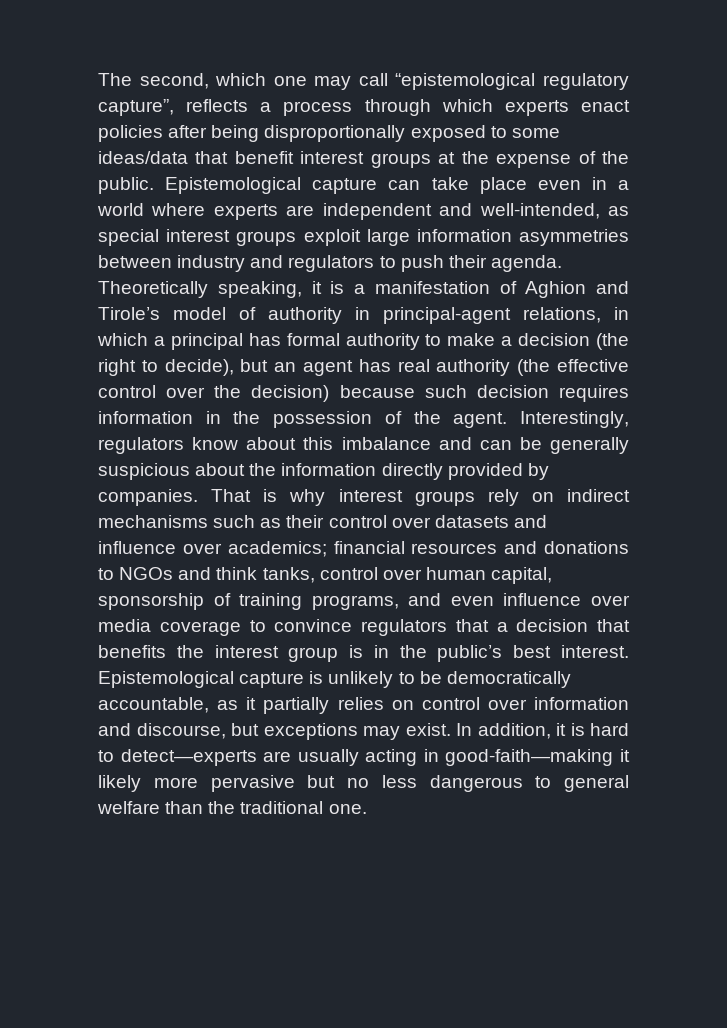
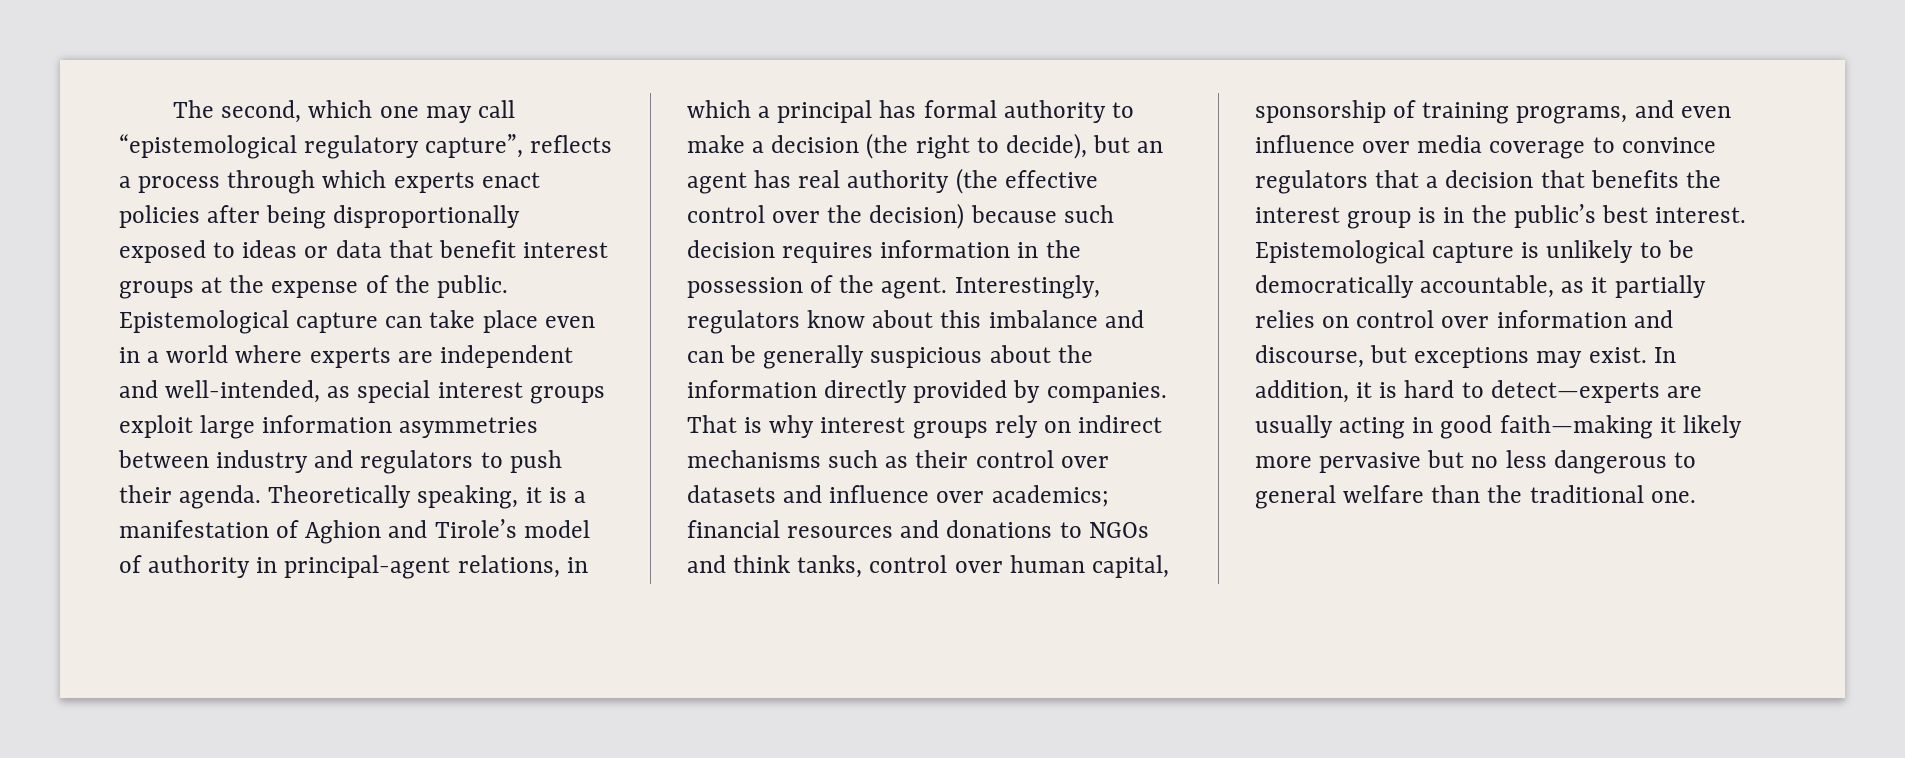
[511,128,560,138] [98,151,188,164] some ideas/data -> [242,240,382,258] ideas or data
[445,749,614,766] good-faith—making -> [1440,415,1653,439] good faith—making

